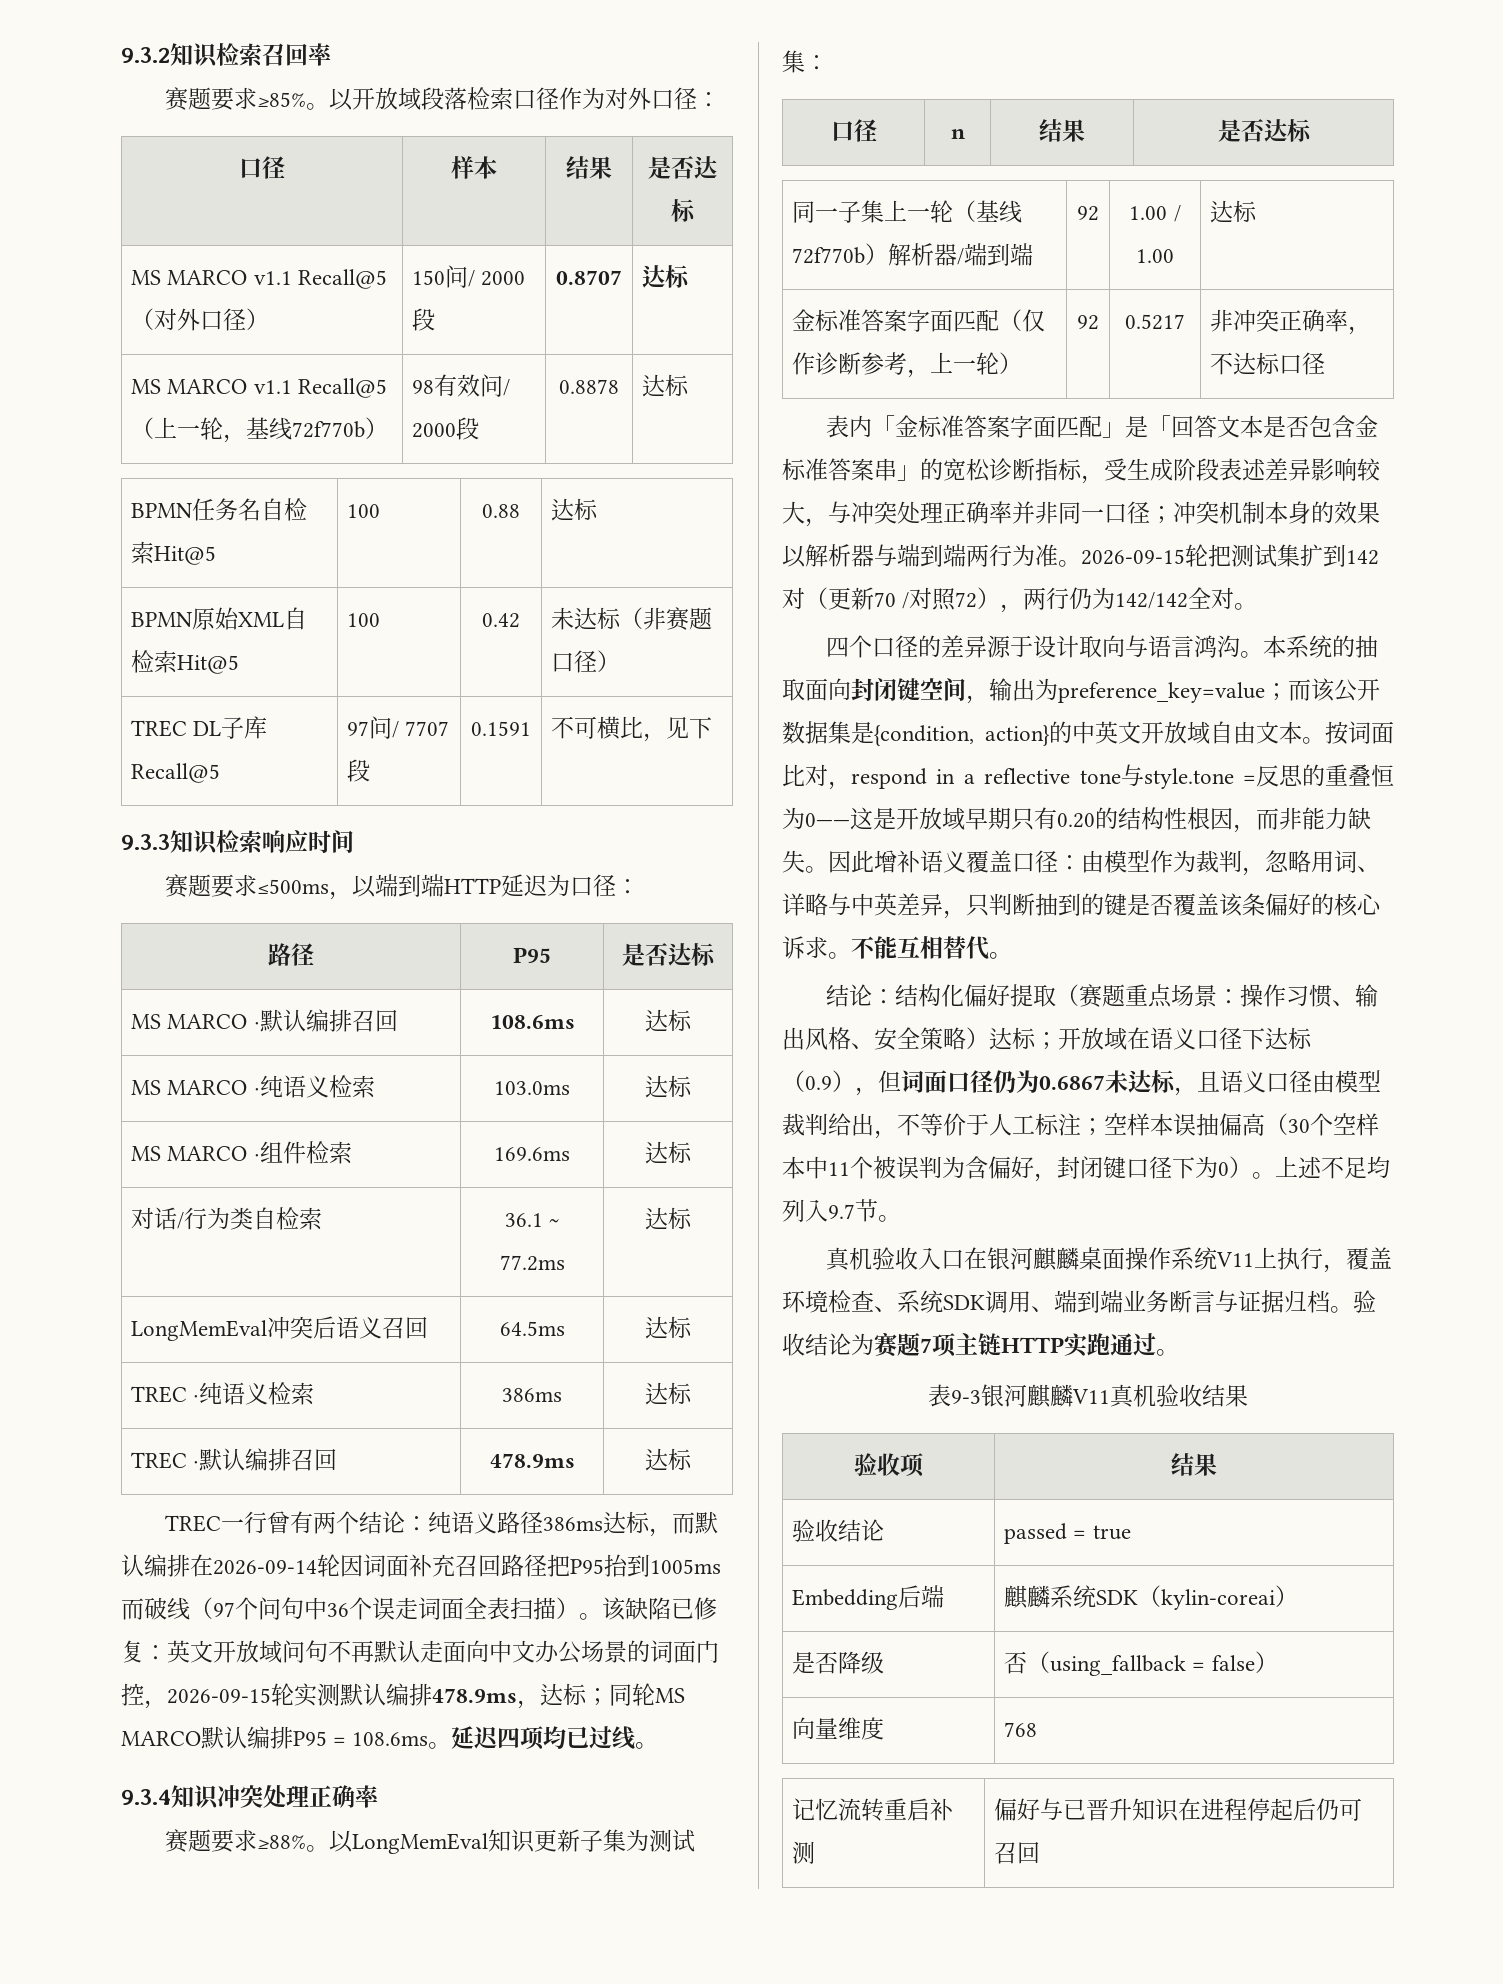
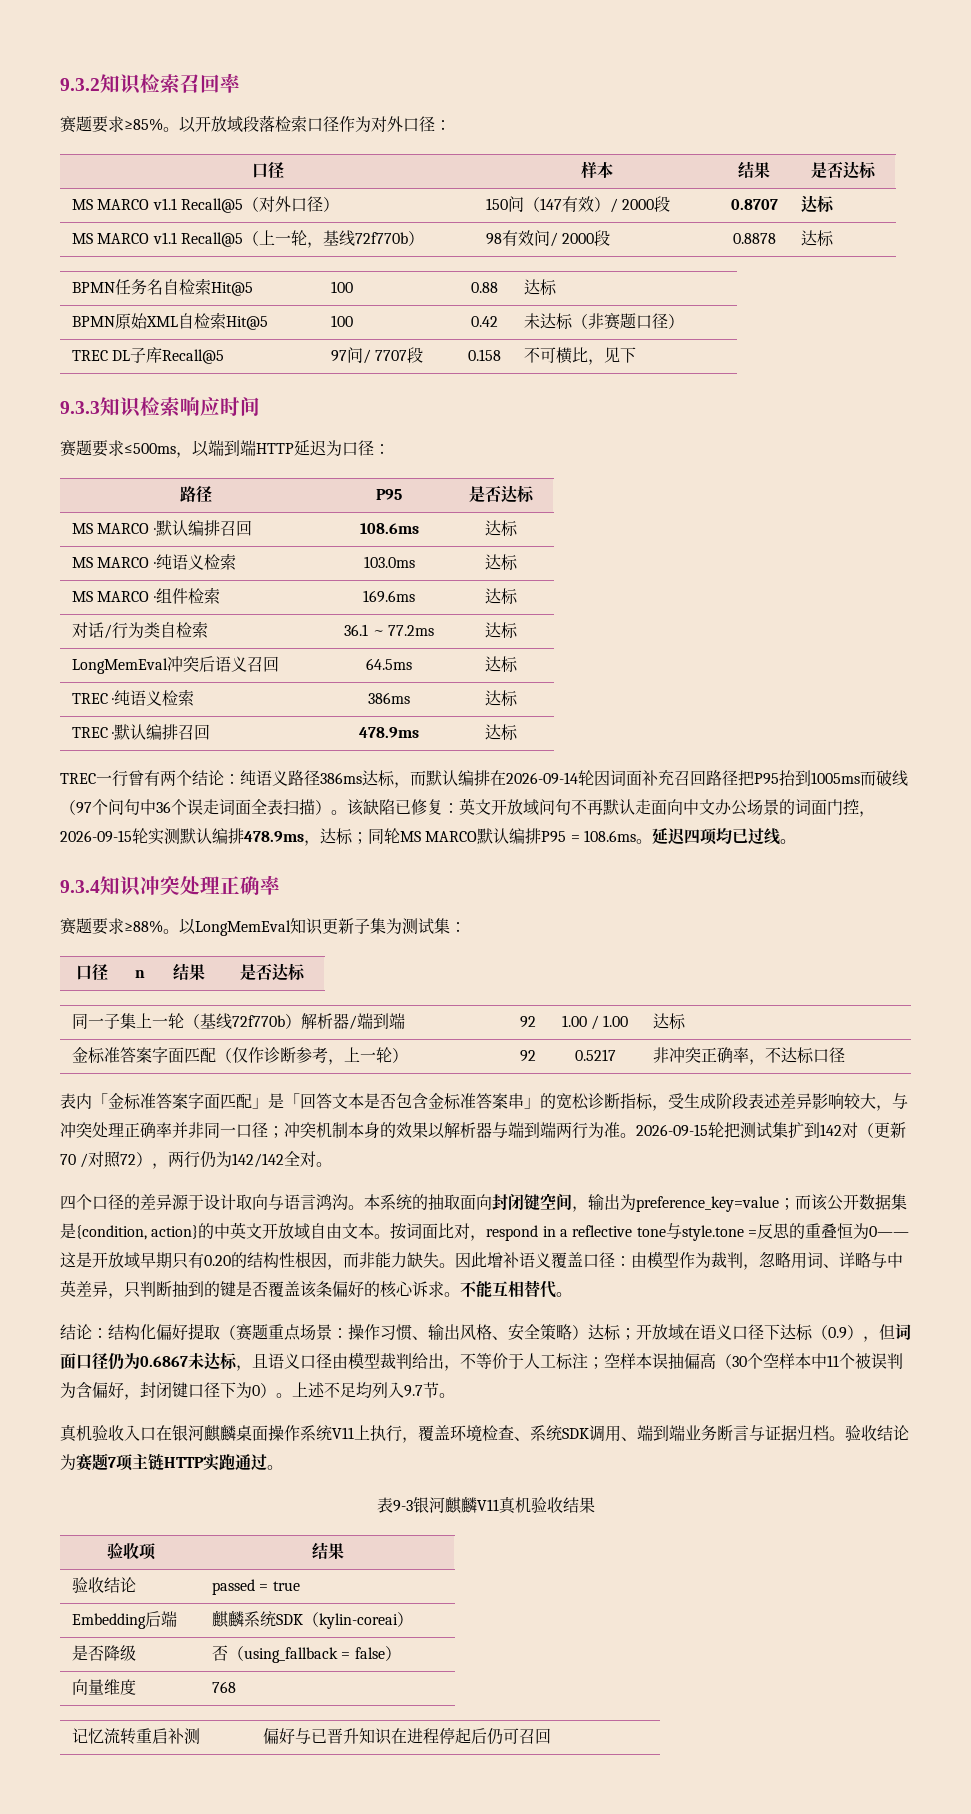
(469, 276) none -> [523,196,610,212] （147有效）
[471,721,531,736] 0.1591 -> [467,349,501,361] 0.158

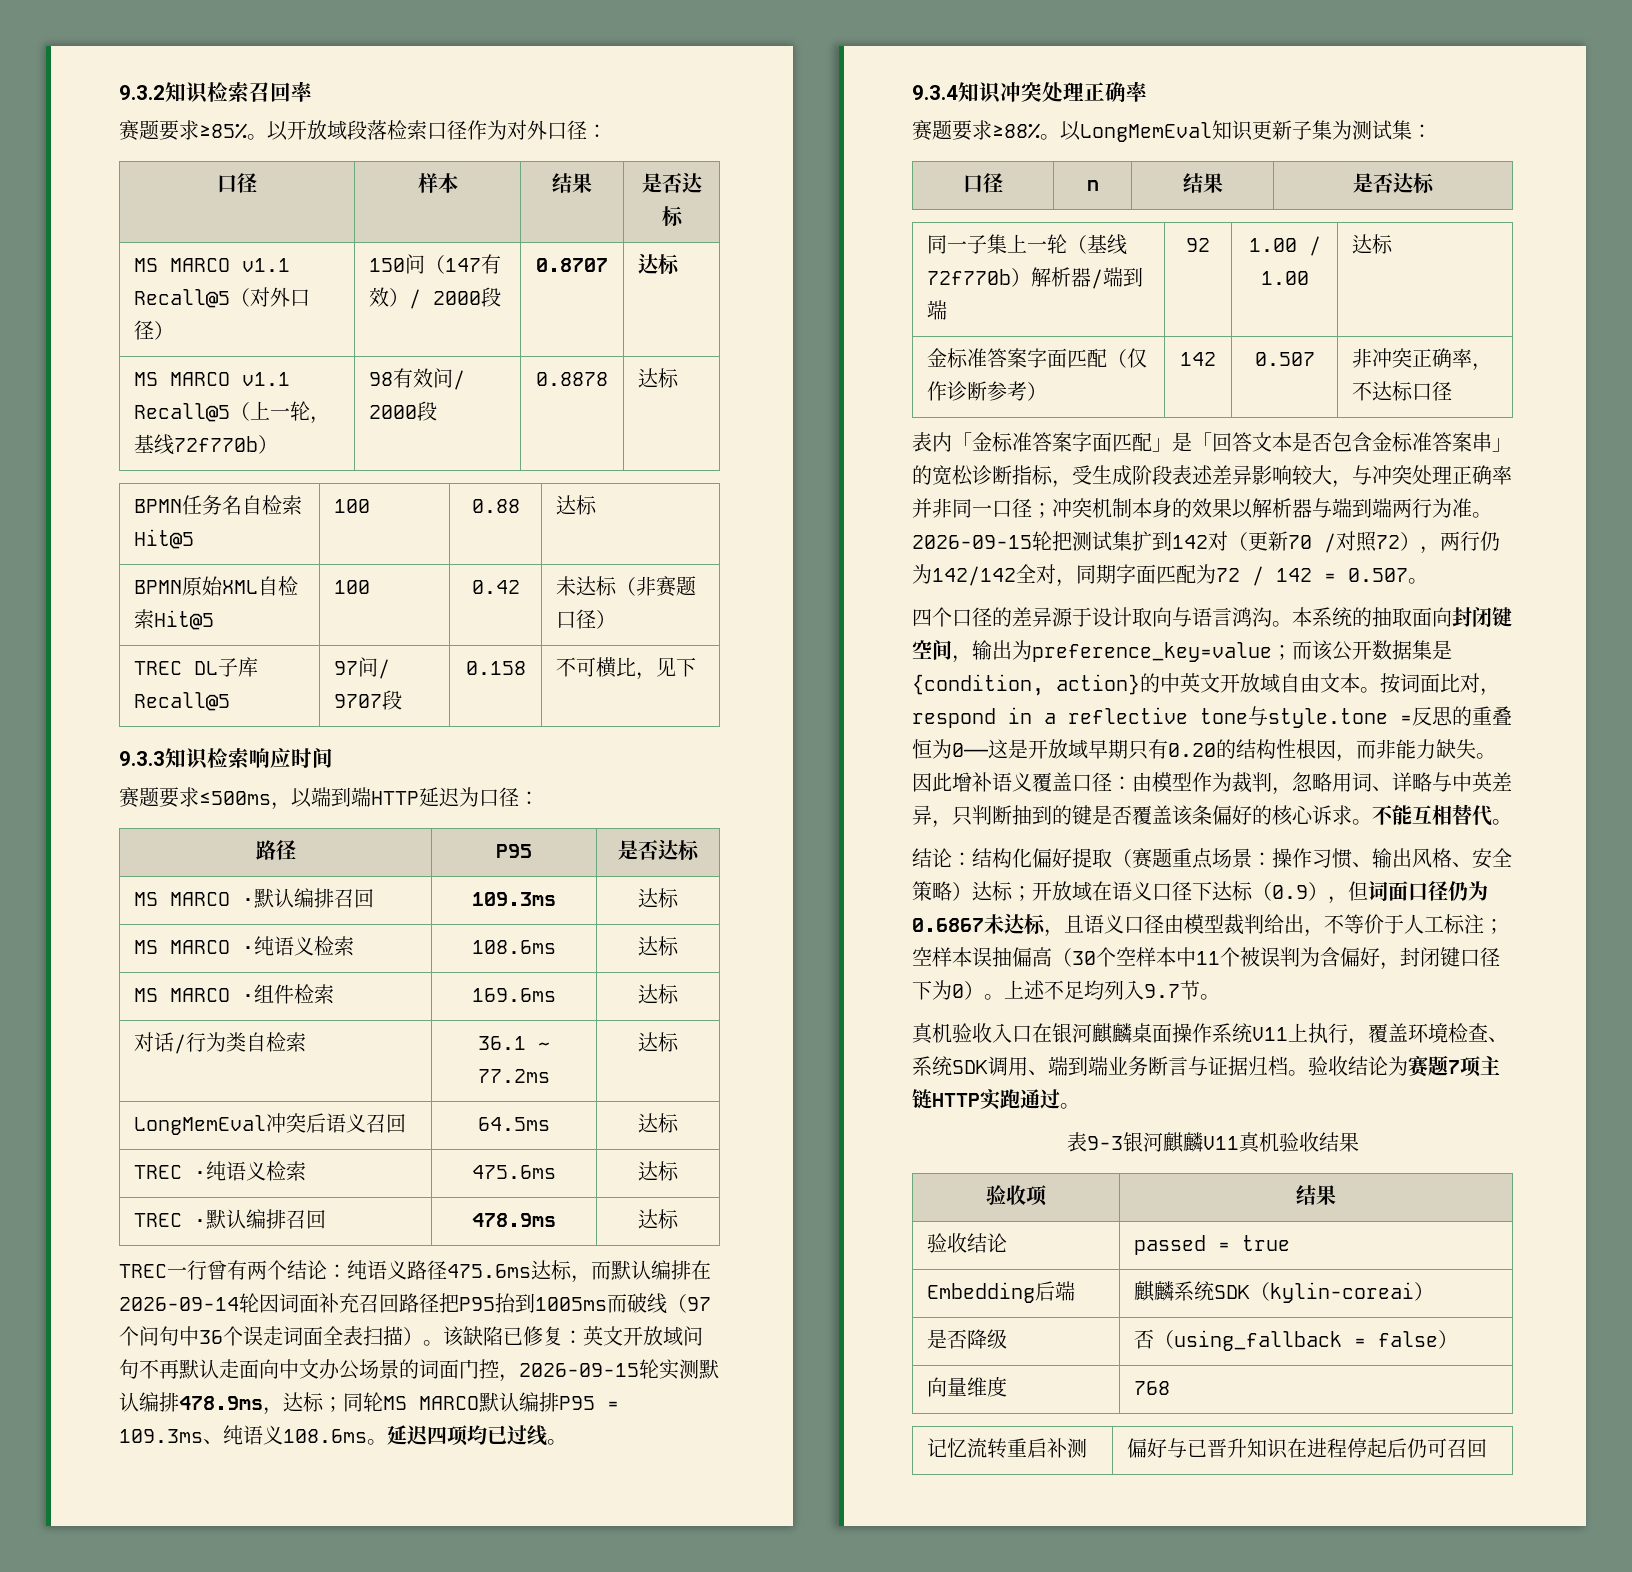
[375,350,408,361] 7707 -> [334,694,383,708] 9707
[359,523,419,534] 108.6ms -> [472,892,556,906] 109.3ms
[363,556,415,568] 103.0ms -> [472,940,556,954] 108.6ms
[367,692,410,704] 386ms -> [472,1165,556,1179] 475.6ms
[320,772,362,784] 386ms -> [447,1264,531,1278] 475.6ms
(580, 838) none -> [119,1425,283,1445] 109.3ms、纯语义
[327,1047,408,1065] [520,1050,536,1062] [574,1049,616,1061] ，上一轮） | 92 | 0.5217 -> [1027,382,1048,401] [1180,352,1216,366] [1254,352,1315,366] ） | 142 | 0.507
(317, 1159) none -> [1056,564,1408,587] ，同期字面匹配为72 / 142 = 0.507

